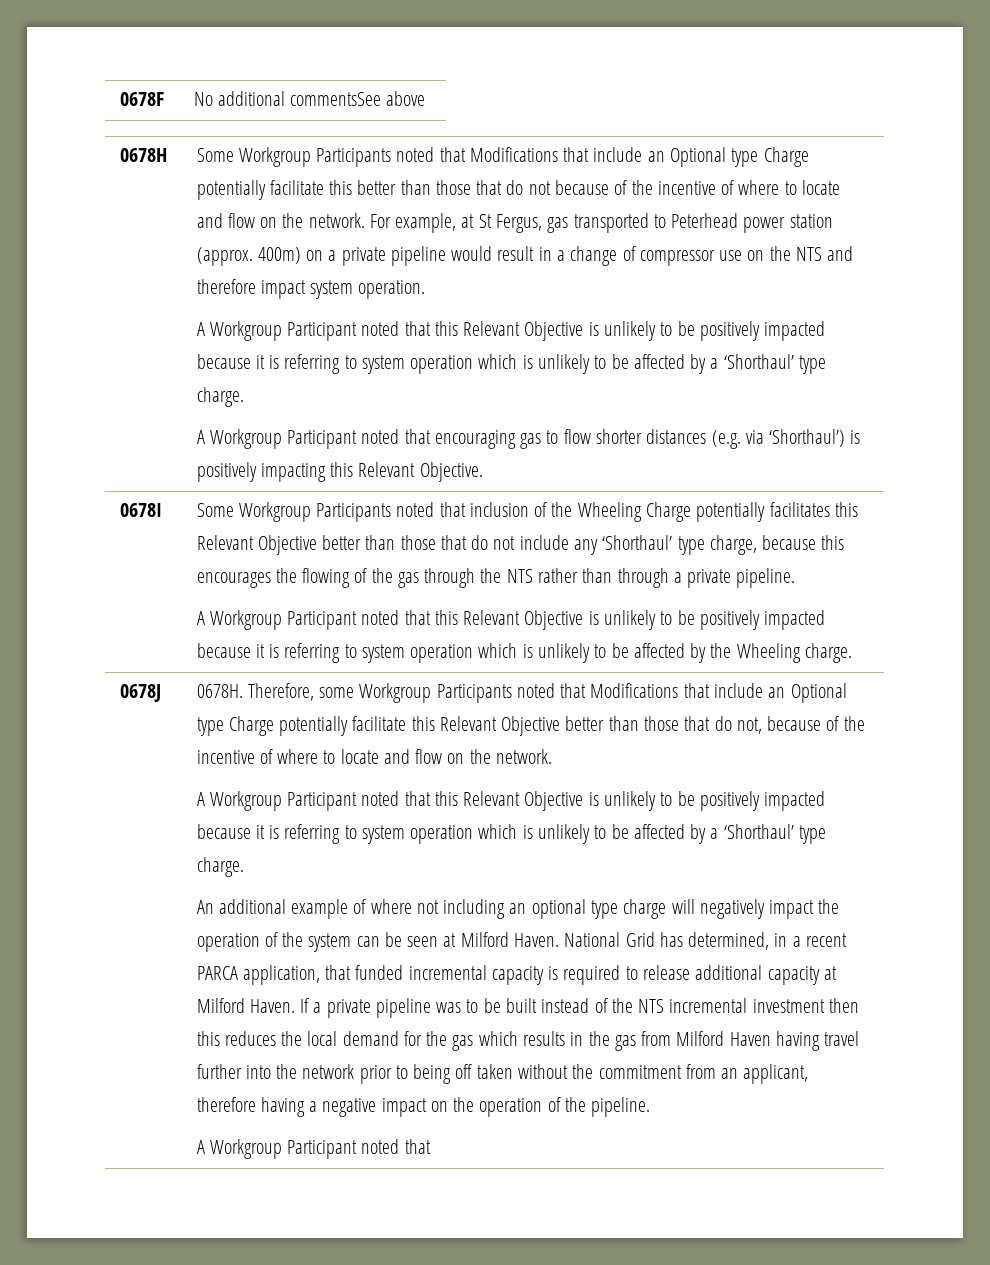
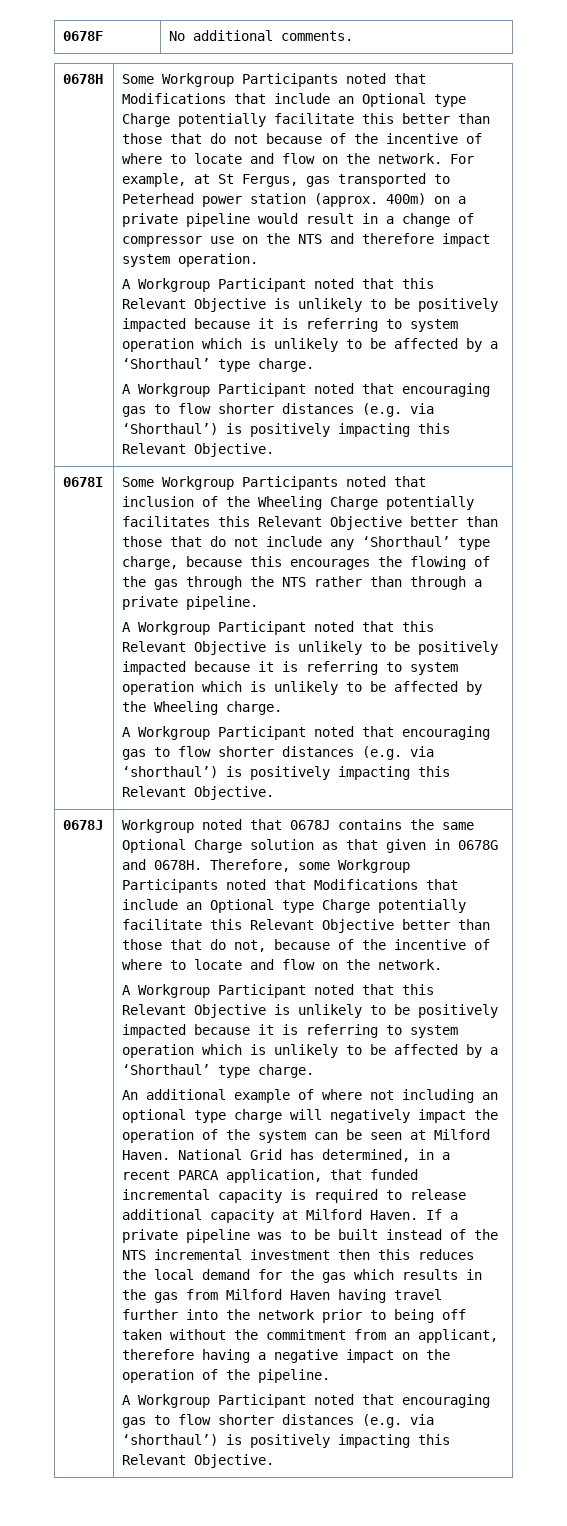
[290,91,426,106] commentsSee above -> [281,31,354,41] comments.
[119,684,161,702] // 0678J | -> [122,726,491,740] [122,746,435,760] [122,766,451,780] [122,786,275,800] [63,820,104,830] [122,819,475,833] [122,839,499,853] [122,859,147,870] // A Workgroup Participant noted that encouraging gas to flow shorter distances (e.g. via ‘shorthaul’) is positively impacting this Relevant Objective. // 0678J | Workgroup noted that 0678J contains the same Optional Charge solution as that given in 0678G and
(431, 1146) none -> [402,1394,491,1408] [122,1414,435,1428] [122,1434,451,1448] [122,1454,275,1468] encouraging gas to flow shorter distances (e.g. via ‘shorthaul’) is positively impacting this Relevant Objective.

